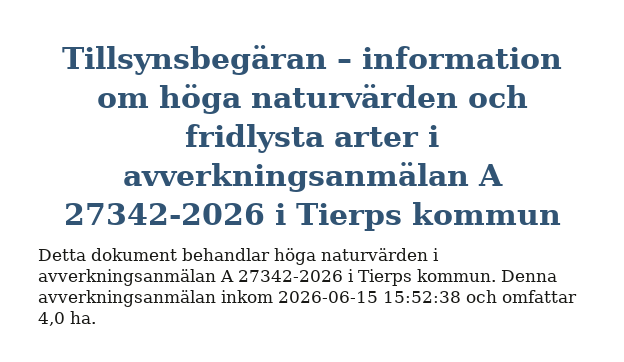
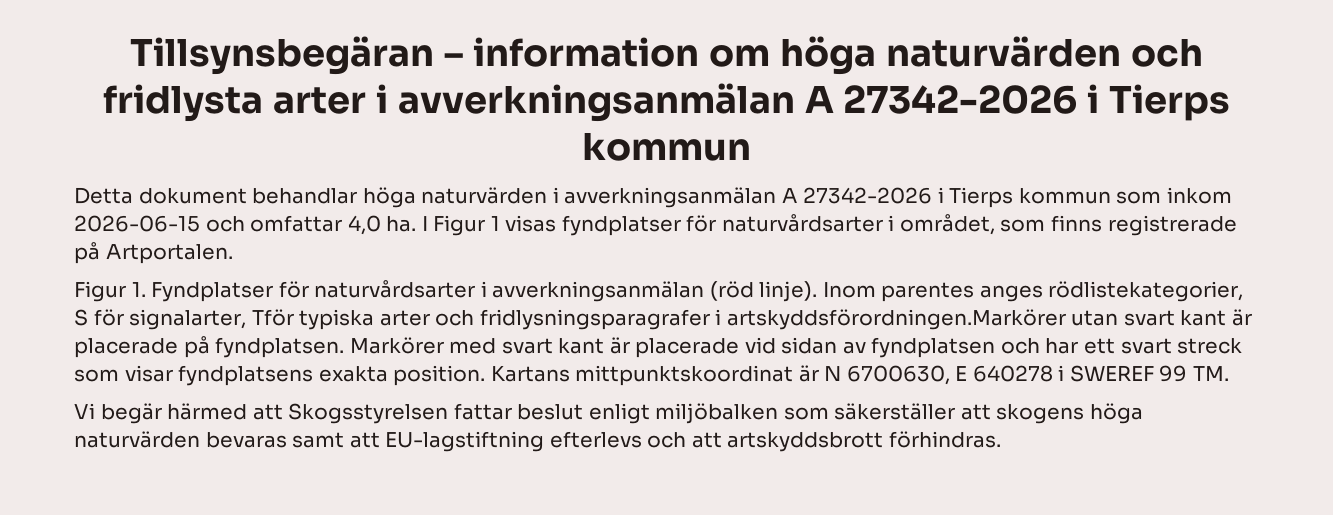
[417,269,557,282] [38,290,216,307] kommun. Denna avverkningsanmälan -> [1018,188,1162,204] kommun som
[383,291,461,303] 15:52:38 -> (200, 223) none
(96, 317) none -> [421,214,1237,236] [74,242,233,264] [74,280,1244,302] [74,309,1252,330] [74,336,1243,358] [74,365,1230,386] [74,403,1143,424] [74,431,1001,452] I Figur 1 visas fyndplatser för naturvårdsarter i området, som finns registrerade på Artportalen. // Figur 1. Fyndplatser för naturvårdsarter i avverkningsanmälan (röd linje). Inom parentes anges rödlistekategorier, S för signalarter, Tför typiska arter och fridlysningsparagrafer i artskyddsförordningen.Markörer utan svart kant är placerade på fyndplatsen. Markörer med svart kant är placerade vid sidan av fyndplatsen och har ett svart streck som visar fyndplatsens exakta position. Kartans mittpunktskoordinat är N 6700630, E 640278 i SWEREF 99 TM. // Vi begär härmed att Skogsstyrelsen fattar beslut enligt miljöbalken som säkerställer att skogens höga naturvärden bevaras samt att EU-lagstiftning efterlevs och att artskyddsbrott förhindras.

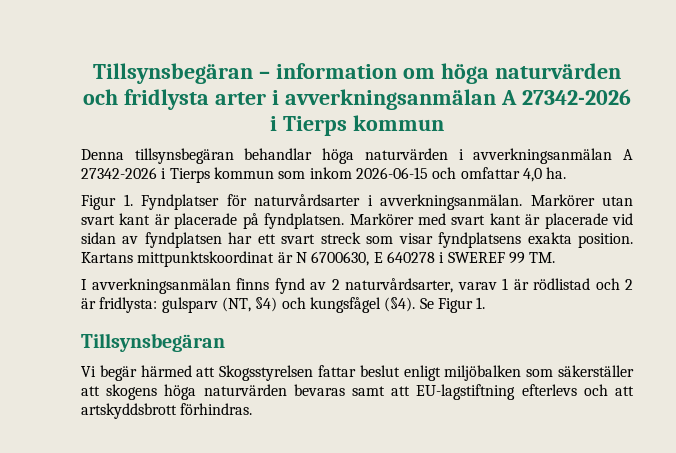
[74,187,247,204] Detta dokument -> [81,148,234,164] Denna tillsynsbegäran
[421,214,1237,236] [74,242,233,264] I Figur 1 visas fyndplatser för naturvårdsarter i området, som finns registrerade på Artportalen. -> (567, 173) none
[492,281,1244,302] [74,309,1066,330] avverkningsanmälan (röd linje). Inom parentes anges rödlistekategorier, S för signalarter, Tför typiska arter och fridlysningsparagrafer i artskyddsförordningen.Markörer -> [380,194,595,210] avverkningsanmälan. Markörer
[1000,338,1040,354] och -> (222, 240) none
(1230, 373) none -> [81,278,633,294] [81,297,486,313] [81,333,225,352] // I avverkningsanmälan finns fynd av 2 naturvårdsarter, varav 1 är rödlistad och 2 är fridlysta: gulsparv (NT, §4) och kungsfågel (§4). Se Figur 1. // Tillsynsbegäran

